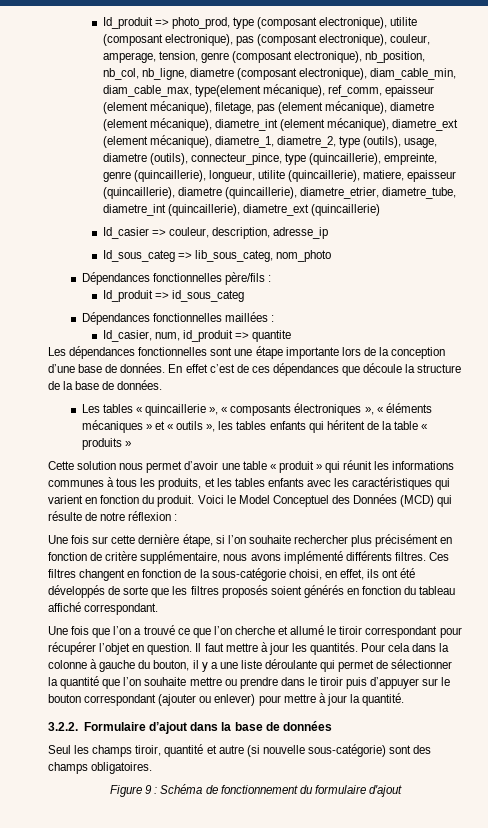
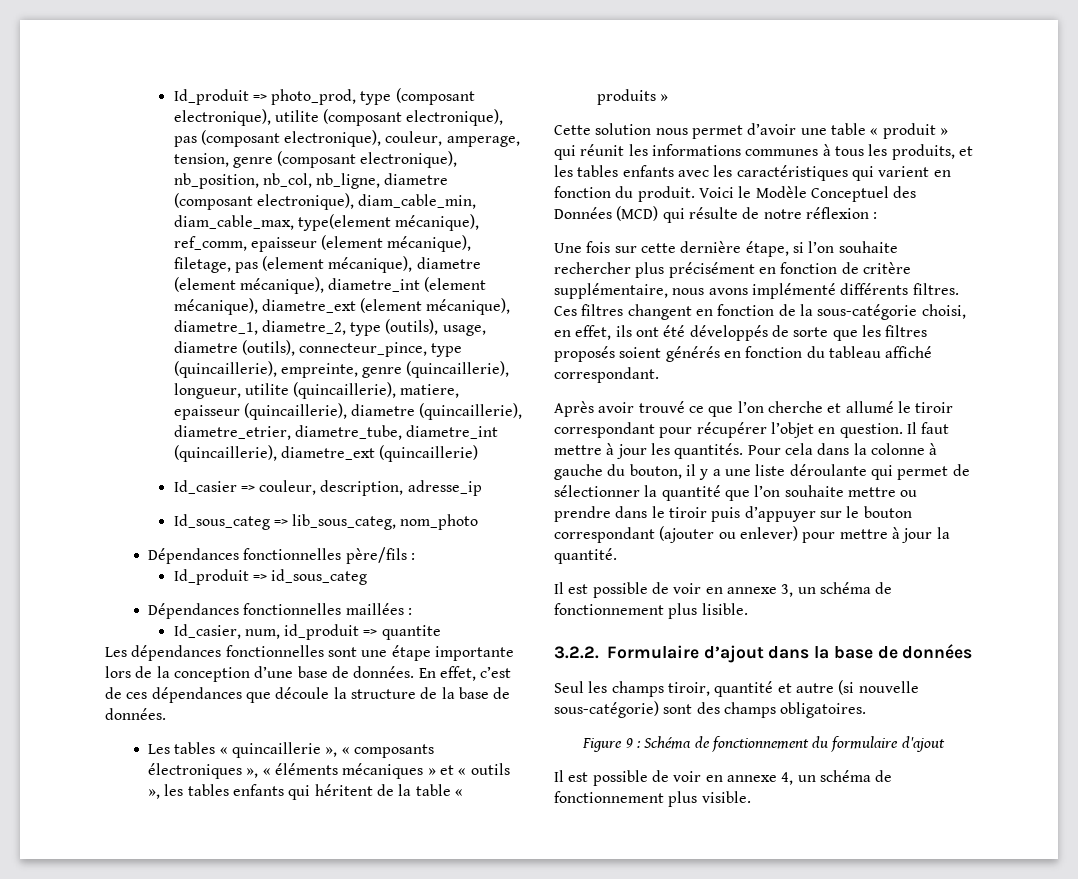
[185,364,208,373] effet -> [439,666,476,681] effet,
[238,495,270,504] Model -> [755,186,807,198] Modèle
[48,626,142,638] Une fois que l’on a -> [554,401,635,417] Après avoir
(405, 699) none -> [554,582,893,598] [554,603,748,619] // Il est possible de voir en annexe 3, un schéma de fonctionnement plus lisible.
(402, 791) none -> [554,770,893,786] [554,791,751,807] // Il est possible de voir en annexe 4, un schéma de fonctionnement plus visible.

